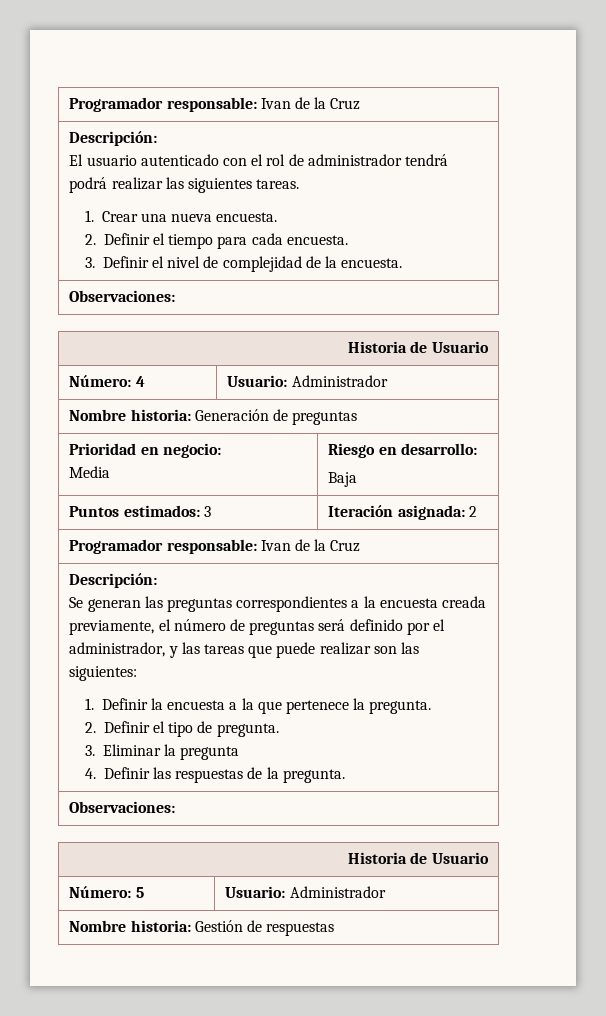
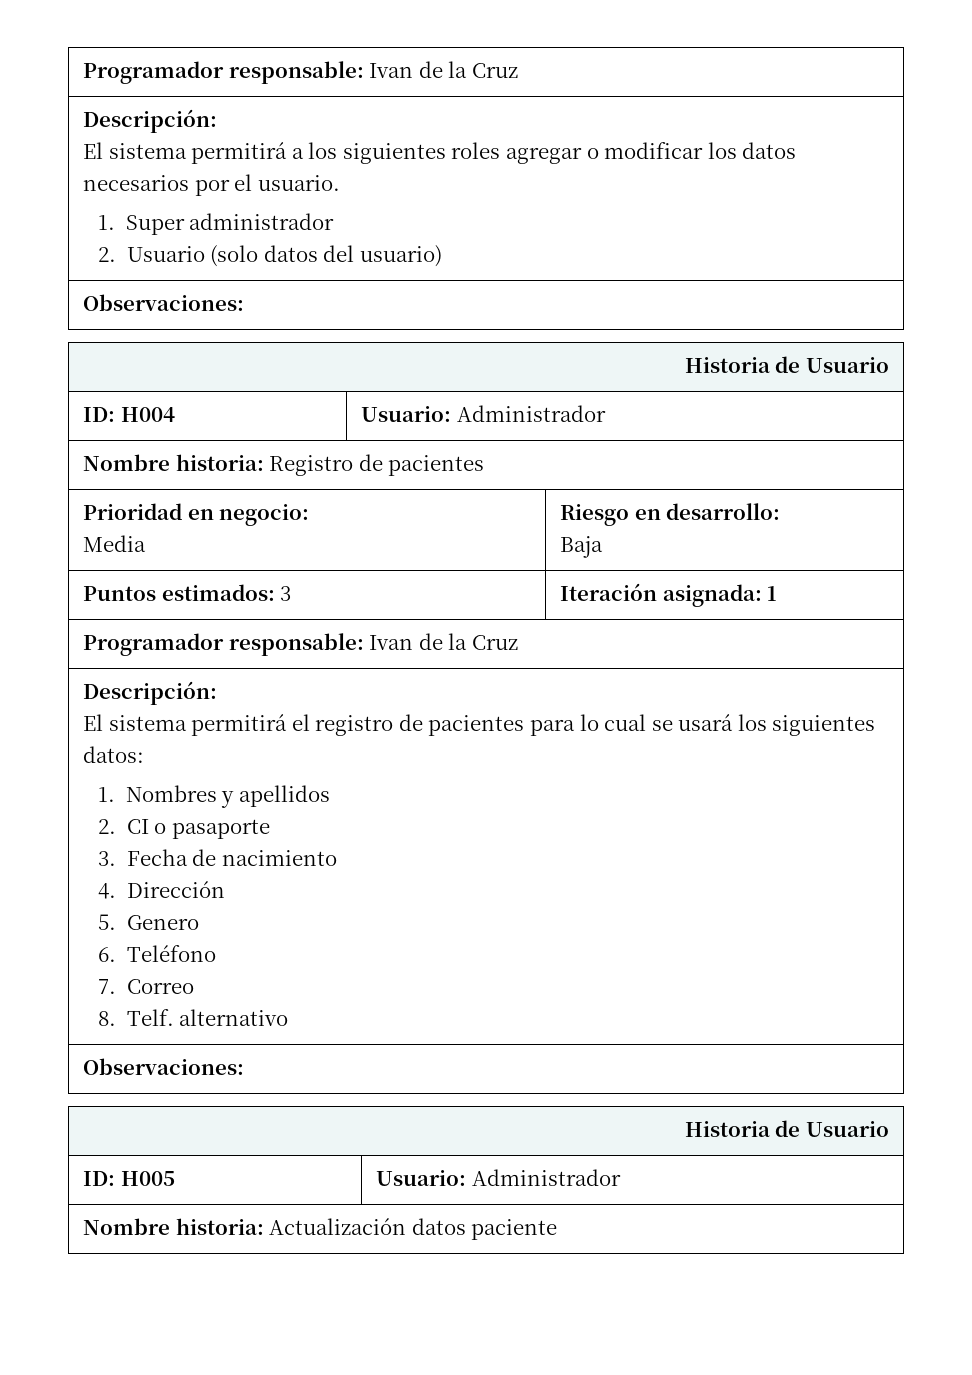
[69,97,361,112] [69,131,158,146] [69,154,448,166] [69,177,300,193] [85,210,278,222] [85,233,348,249] [85,256,403,272] [69,290,176,302] [348,341,489,353] [69,375,145,387] [227,375,388,387] [69,409,358,425] Programador responsable: Ivan de la Cruz // Descripción: // El usuario autenticado con el rol de administrador tendrá podrá realizar las siguientes tareas. // 1. Crear una nueva encuesta. // 2. Definir el tiempo para cada encuesta. // 3. Definir el nivel de complejidad de la encuesta. // Observaciones: // Historia de Usuario // Número: 4 | Usuario: Administrador // Nombre historia: Generación de preguntas -> [83,61,518,84] [83,109,218,133] [83,142,797,164] [83,174,340,196] [98,213,335,235] [98,245,442,267] [83,294,245,311] [684,356,889,373] [83,407,175,422] [361,405,606,422] [83,454,485,476] Programador responsable: Ivan de la Cruz // Descripción: // El sistema permitirá a los siguientes roles agregar o modificar los datos necesarios por el usuario. // 1. Super administrador // 2. Usuario (solo datos del usuario) // Observaciones: // Historia de Usuario // ID: H004 | Usuario: Administrador // Nombre historia: Registro de pacientes
[468,506,477,517] [69,539,361,554] [69,573,158,588] [69,596,486,612] [69,619,445,635] [69,642,419,658] [69,666,138,681] [85,698,432,714] [85,721,279,737] [85,744,240,760] [85,767,345,783] [69,801,176,813] [348,852,489,864] [69,886,144,898] [225,886,386,898] [69,920,335,936] 2 // Programador responsable: Ivan de la Cruz // Descripción: // Se generan las preguntas correspondientes a la encuesta creada previamente, el número de preguntas será definido por el administrador, y las tareas que puede realizar son las siguientes: // 1. Definir la encuesta a la que pertenece la pregunta. // 2. Definir el tipo de pregunta. // 3. Eliminar la pregunta // 4. Definir las respuestas de la pregunta. // Observaciones: // Historia de Usuario // Número: 5 | Usuario: Administrador // Nombre historia: Gestión de respuestas -> [767,586,778,601] [83,633,518,656] [83,681,218,705] [83,714,876,736] [83,746,145,763] [98,785,330,808] [98,819,270,839] [98,849,337,866] [98,881,225,899] [98,914,199,930] [98,945,216,962] [98,979,194,994] [98,1009,289,1026] [83,1058,245,1075] [684,1120,889,1137] [83,1171,175,1186] [376,1169,621,1186] [83,1218,558,1240] 1 // Programador responsable: Ivan de la Cruz // Descripción: // El sistema permitirá el registro de pacientes para lo cual se usará los siguientes datos: // 1. Nombres y apellidos // 2. CI o pasaporte // 3. Fecha de nacimiento // 4. Dirección // 5. Genero // 6. Teléfono // 7. Correo // 8. Telf. alternativo // Observaciones: // Historia de Usuario // ID: H005 | Usuario: Administrador // Nombre historia: Actualización datos paciente

